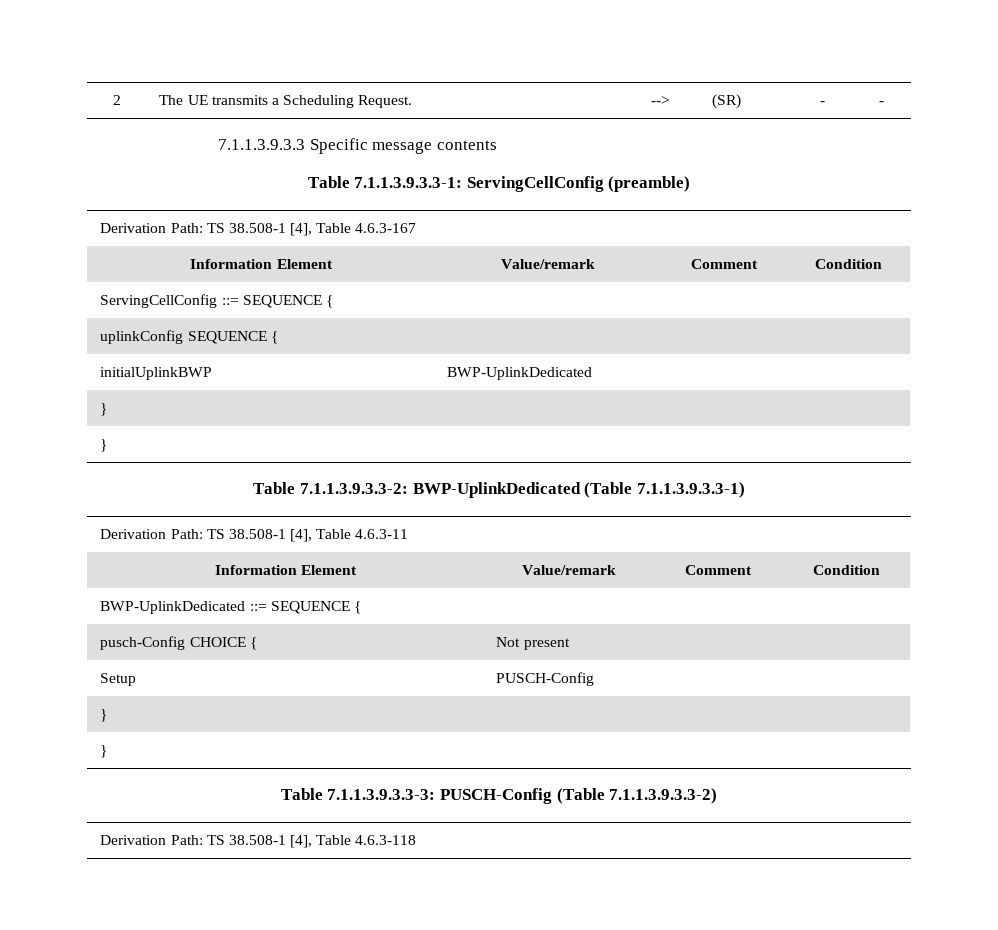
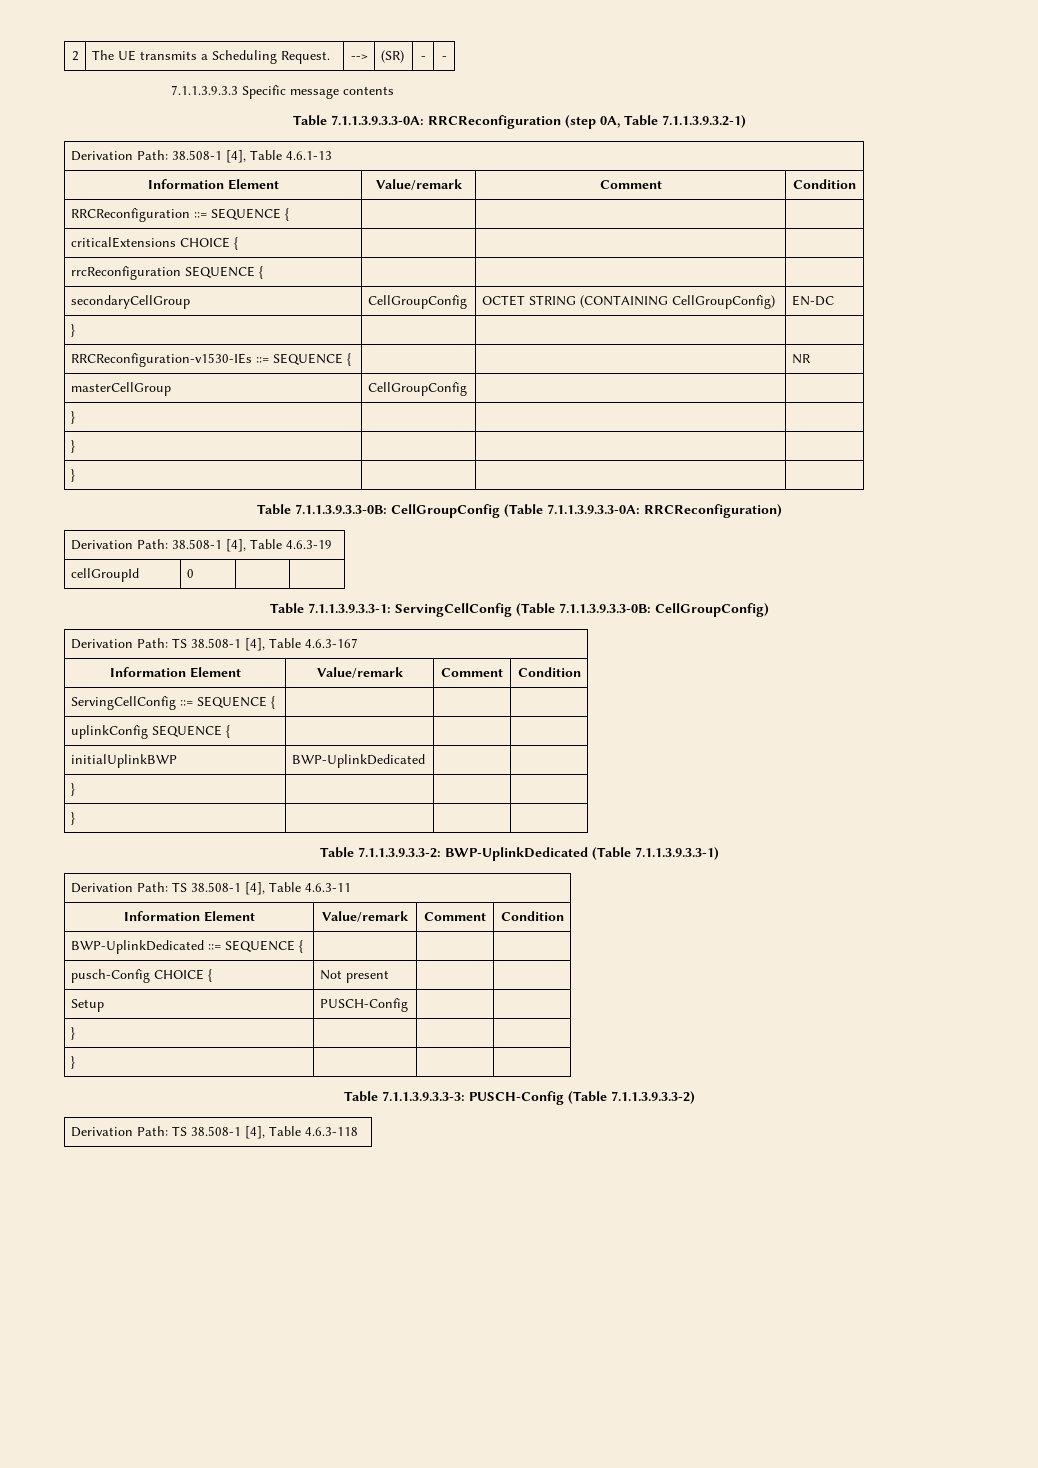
(497, 145) none -> [292,115,746,129] [70,150,332,163] [147,179,279,190] [375,179,463,190] [599,180,662,189] [793,179,856,189] [70,208,289,222] [70,237,238,250] [70,266,263,280] [70,295,190,309] [367,295,467,309] [481,295,775,309] [791,295,834,306] [70,324,75,337] [70,353,351,367] [791,354,811,364] [70,382,171,396] [367,382,467,396] [70,411,75,424] [70,440,75,453] [70,469,75,482] [256,504,782,518] [70,539,332,552] [70,568,139,582] [186,569,194,578] // Table 7.1.1.3.9.3.3-0A: RRCReconfiguration (step 0A, Table 7.1.1.3.9.3.2-1) // Derivation Path: 38.508-1 [4], Table 4.6.1-13 // Information Element | Value/remark | Comment | Condition // RRCReconfiguration ::= SEQUENCE { | | | // criticalExtensions CHOICE { | | | // rrcReconfiguration SEQUENCE { | | | // secondaryCellGroup | CellGroupConfig | OCTET STRING (CONTAINING CellGroupConfig) | EN-DC // } | | | // RRCReconfiguration-v1530-IEs ::= SEQUENCE { | | | NR // masterCellGroup | CellGroupConfig | | // } | | | // } | | | // } | | | // Table 7.1.1.3.9.3.3-0B: CellGroupConfig (Table 7.1.1.3.9.3.3-0A: RRCReconfiguration) // Derivation Path: 38.508-1 [4], Table 4.6.3-19 // cellGroupId | 0 | |
[608,176,691,192] (preamble) -> [515,603,769,617] (Table 7.1.1.3.9.3.3-0B: CellGroupConfig)

